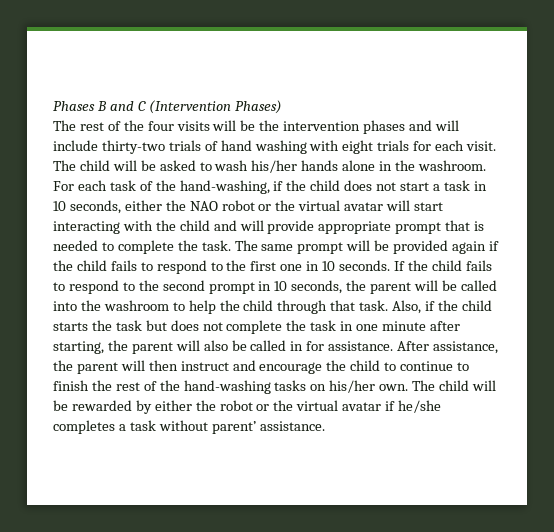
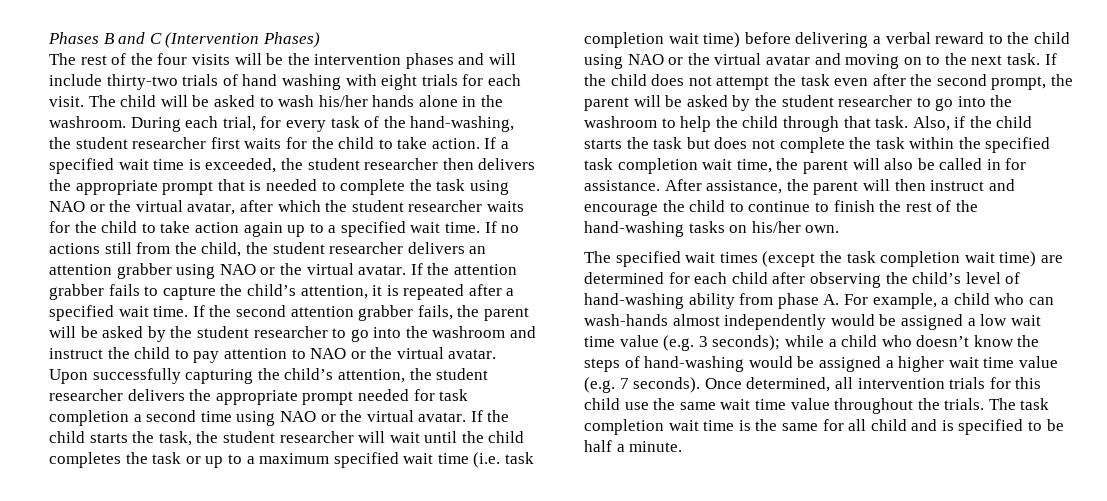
[53,180,487,194] [53,200,444,214] [53,220,315,234] For each task of the hand-washing, if the child does not start a task in 10 seconds, either the NAO robot or the virtual avatar will start interacting with the child and will provide -> [130,116,515,132] [49,137,510,149] [49,158,536,174] [49,179,71,191] During each trial, for every task of the hand-washing, the student researcher first waits for the child to take action. If a specified wait time is exceeded, the student researcher then delivers the
[201,240,499,254] [53,260,492,274] [53,280,497,294] task. The same prompt will be provided again if the child fails to respond to the first one in 10 seconds. If the child fails to respond to the second prompt in 10 seconds, the parent will be called -> [436,179,509,195] [49,200,524,215] [49,221,520,237] [49,242,487,257] [49,263,517,279] [49,284,515,300] [49,305,529,321] [49,326,537,342] [49,347,497,363] [49,368,489,384] [49,389,469,405] [49,410,510,426] [49,431,525,446] [49,452,535,468] [584,32,1070,48] [584,53,1057,69] [584,74,1074,90] [584,95,954,111] task using NAO or the virtual avatar, after which the student researcher waits for the child to take action again up to a specified wait time. If no actions still from the child, the student researcher delivers an attention grabber using NAO or the virtual avatar. If the attention grabber fails to capture the child’s attention, it is repeated after a specified wait time. If the second attention grabber fails, the parent will be asked by the student researcher to go into the washroom and instruct the child to pay attention to NAO or the virtual avatar. Upon successfully capturing the child’s attention, the student researcher delivers the appropriate prompt needed for task completion a second time using NAO or the virtual avatar. If the child starts the task, the student researcher will wait until the child completes the task or up to a maximum specified wait time (i.e. task completion wait time) before delivering a verbal reward to the child using NAO or the virtual avatar and moving on to the next task. If the child does not attempt the task even after the second prompt, the parent will be asked by the student researcher to go
[340,321,460,331] [53,341,104,354] in one minute after starting, -> [909,137,1051,153] [584,158,772,174] within the specified task completion wait time,
[412,380,496,391] [53,400,442,414] [53,420,325,434] The child will be rewarded by either the robot or the virtual avatar if he/she completes a task without parent’ assistance. -> [584,251,1063,267] [584,272,1021,288] [584,293,1054,309] [584,314,1041,330] [584,335,1040,351] [584,356,1058,372] [584,377,1042,393] [584,398,1050,414] [584,419,1064,435] [584,440,683,452] // The specified wait times (except the task completion wait time) are determined for each child after observing the child’s level of hand-washing ability from phase A. For example, a child who can wash-hands almost independently would be assigned a low wait time value (e.g. 3 seconds); while a child who doesn’t know the steps of hand-washing would be assigned a higher wait time value (e.g. 7 seconds). Once determined, all intervention trials for this child use the same wait time value throughout the trials. The task completion wait time is the same for all child and is specified to be half a minute.

